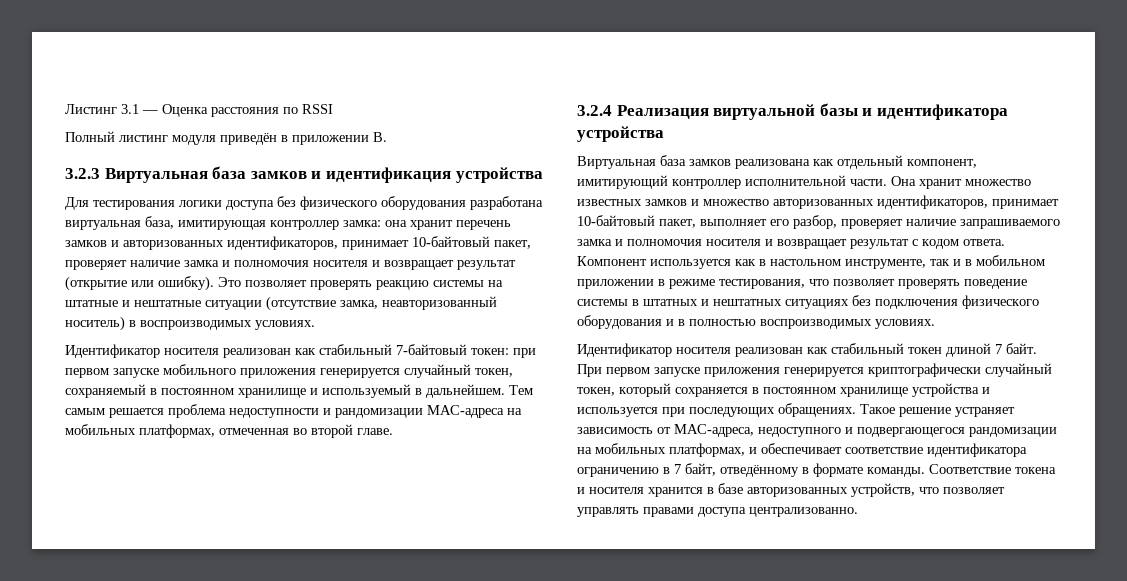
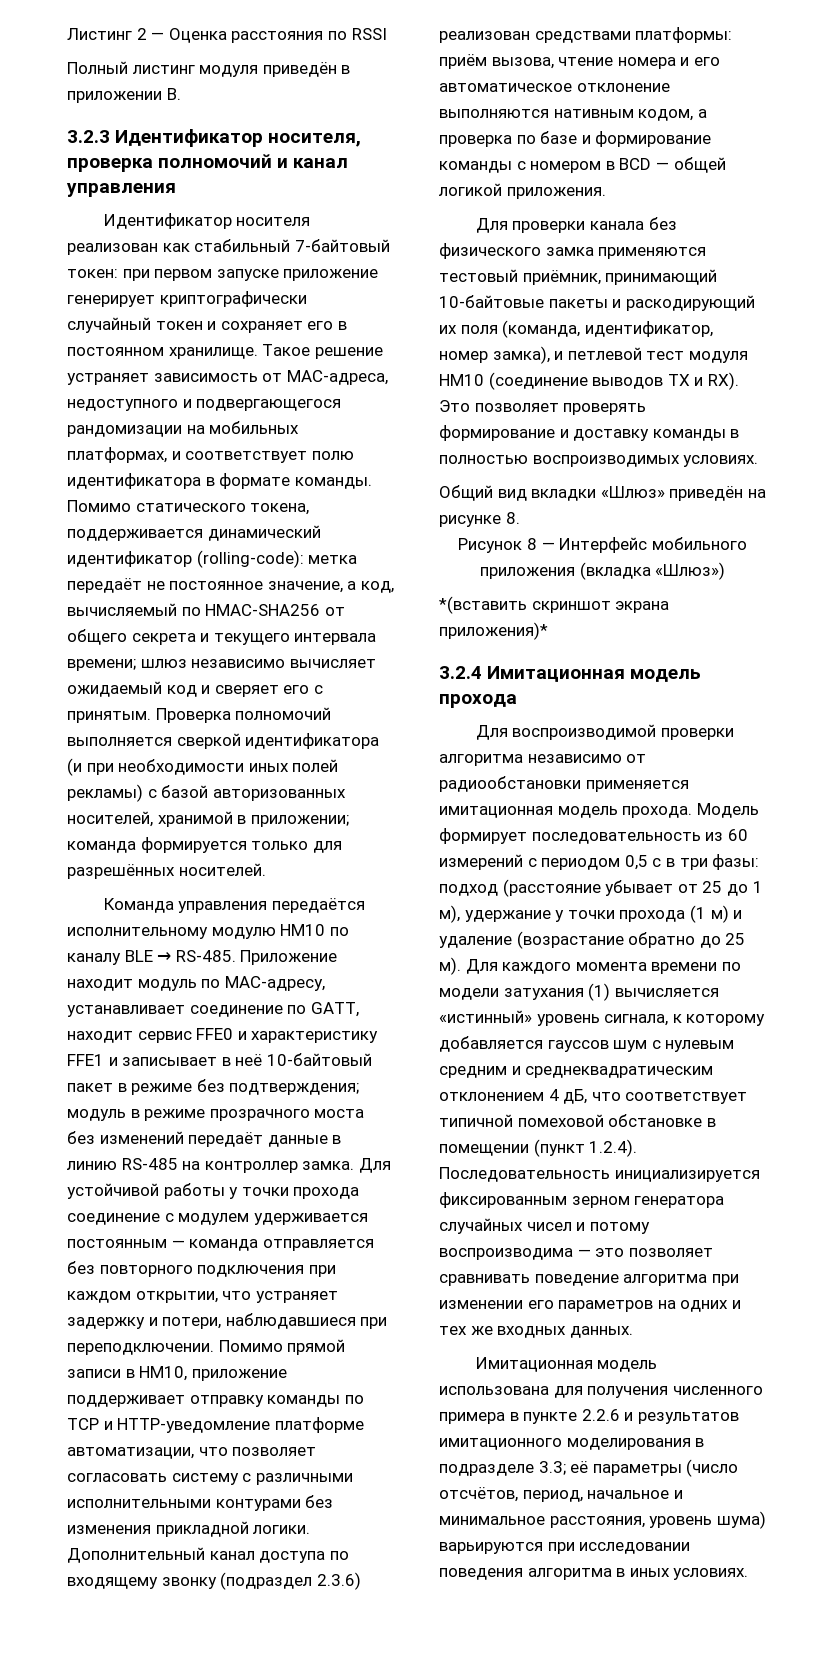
[121,104,139,114] 3.1 -> [136,28,147,40] 2
[104,166,543,183] [65,196,543,210] [65,216,511,230] [65,236,531,250] [65,260,516,270] [65,276,503,291] [65,296,497,311] [65,316,315,331] Виртуальная база замков и идентификация устройства // Для тестирования логики доступа без физического оборудования разработана виртуальная база, имитирующая контроллер замка: она хранит перечень замков и авторизованных идентификаторов, принимает 10-байтовый пакет, проверяет наличие замка и полномочия носителя и возвращает результат (открытие или ошибку). Это позволяет проверять реакцию системы на штатные и нештатные ситуации (отсутствие замка, неавторизованный носитель) в воспроизводимых условиях. -> [115,129,362,147] [67,154,349,172] [66,183,176,197] Идентификатор носителя, проверка полномочий и канал управления
[163,364,513,378] [65,384,533,398] [65,404,522,418] [65,424,393,438] [577,103,1008,120] [577,126,664,142] [577,155,977,169] [577,175,1031,189] [577,195,1059,209] [577,215,1060,229] [577,239,1005,249] [577,255,1045,269] [577,279,1027,289] [577,295,1039,309] [577,315,935,329] [577,343,1037,357] [577,363,1052,377] [577,383,990,397] [577,403,856,417] мобильного приложения генерируется случайный токен, сохраняемый в постоянном хранилище и используемый в дальнейшем. Тем самым решается проблема недоступности и рандомизации MAC-адреса на мобильных платформах, отмеченная во второй главе. // 3.2.4 Реализация виртуальной базы и идентификатора устройства // Виртуальная база замков реализована как отдельный компонент, имитирующий контроллер исполнительной части. Она хранит множество известных замков и множество авторизованных идентификаторов, принимает 10-байтовый пакет, выполняет его разбор, проверяет наличие запрашиваемого замка и полномочия носителя и возвращает результат с кодом ответа. Компонент используется как в настольном инструменте, так и в мобильном приложении в режиме тестирования, что позволяет проверять поведение системы в штатных и нештатных ситуациях без подключения физического оборудования и в полностью воспроизводимых условиях. // Идентификатор носителя реализован как стабильный токен длиной 7 байт. При первом запуске приложения генерируется криптографически случайный токен, который сохраняется в постоянном хранилище устройства и используется при последующих обращениях. -> [283,269,379,281] [67,291,307,307] [67,317,347,333] [67,347,258,359] приложение генерирует криптографически случайный токен и сохраняет его в постоянном хранилище.
[761,443,1027,457] [577,463,1056,477] [577,483,1005,497] [577,507,858,517] обеспечивает соответствие идентификатора ограничению в 7 байт, отведённому в формате команды. Соответствие токена и носителя хранится в базе авторизованных устройств, что позволяет управлять правами доступа централизованно. -> [185,451,354,463] [67,473,372,489] [67,500,310,515] [67,525,321,541] [67,550,358,568] [67,578,394,593] [67,603,345,616] [67,629,377,645] [67,659,376,671] [67,681,323,697] [67,707,332,723] [67,733,380,749] [67,758,339,776] [67,784,346,802] [67,811,349,827] [67,837,342,853] [67,863,266,879] [103,898,366,913] [67,924,349,939] [67,950,338,965] [67,976,325,991] [67,1002,359,1017] [67,1028,379,1043] [67,1053,372,1066] [67,1079,360,1095] [67,1109,365,1121] [67,1131,342,1147] [67,1158,391,1173] [67,1183,360,1199] [67,1213,368,1225] [67,1239,374,1251] [67,1261,336,1277] [67,1291,338,1303] [67,1313,388,1329] [67,1339,346,1355] [67,1366,287,1381] [67,1395,364,1407] [67,1417,364,1433] [67,1447,317,1459] [67,1473,353,1485] [67,1495,334,1511] [67,1521,311,1537] [67,1547,349,1563] [67,1572,361,1590] [439,27,733,43] [439,54,720,69] [439,83,670,92] [439,109,707,121] [439,131,712,147] [439,157,726,173] [439,183,606,199] [475,217,677,233] [439,243,707,259] [439,269,718,285] [439,295,755,311] [439,320,713,338] [439,346,748,364] [439,372,739,390] [439,400,647,415] [439,425,740,441] [439,455,759,467] [439,485,766,501] [439,512,520,527] [458,537,747,553] [479,562,726,580] [439,596,670,614] [439,622,548,640] [439,666,702,682] [439,694,517,708] [475,724,735,740] [439,754,647,766] [439,776,689,792] [439,803,759,818] [439,828,748,844] [439,854,760,870] [439,879,763,897] [439,905,743,923] [439,931,746,949] [439,957,741,975] [439,983,719,1001] [439,1010,766,1026] [439,1036,735,1052] [439,1066,714,1078] [439,1089,748,1104] [439,1114,716,1127] [439,1139,638,1157] [439,1167,760,1182] [439,1192,725,1208] [439,1218,650,1234] [439,1248,713,1260] [439,1274,739,1286] [439,1300,741,1312] [439,1326,633,1338] [475,1357,658,1372] [439,1386,763,1398] [439,1409,739,1424] [439,1438,705,1450] [439,1459,739,1477] [439,1487,683,1502] [439,1511,766,1529] [439,1542,691,1554] [439,1568,749,1580] соответствует полю идентификатора в формате команды. Помимо статического токена, поддерживается динамический идентификатор (rolling-code): метка передаёт не постоянное значение, а код, вычисляемый по HMAC-SHA256 от общего секрета и текущего интервала времени; шлюз независимо вычисляет ожидаемый код и сверяет его с принятым. Проверка полномочий выполняется сверкой идентификатора (и при необходимости иных полей рекламы) с базой авторизованных носителей, хранимой в приложении; команда формируется только для разрешённых носителей. // Команда управления передаётся исполнительному модулю HM10 по каналу BLE → RS-485. Приложение находит модуль по MAC-адресу, устанавливает соединение по GATT, находит сервис FFE0 и характеристику FFE1 и записывает в неё 10-байтовый пакет в режиме без подтверждения; модуль в режиме прозрачного моста без изменений передаёт данные в линию RS-485 на контроллер замка. Для устойчивой работы у точки прохода соединение с модулем удерживается постоянным — команда отправляется без повторного подключения при каждом открытии, что устраняет задержку и потери, наблюдавшиеся при переподключении. Помимо прямой записи в HM10, приложение поддерживает отправку команды по TCP и HTTP-уведомление платформе автоматизации, что позволяет согласовать систему с различными исполнительными контурами без изменения прикладной логики. Дополнительный канал доступа по входящему звонку (подраздел 2.3.6) реализован средствами платформы: приём вызова, чтение номера и его автоматическое отклонение выполняются нативным кодом, а проверка по базе и формирование команды с номером в BCD — общей логикой приложения. // Для проверки канала без физического замка применяются тестовый приёмник, принимающий 10-байтовые пакеты и раскодирующий их поля (команда, идентификатор, номер замка), и петлевой тест модуля HM10 (соединение выводов TX и RX). Это позволяет проверять формирование и доставку команды в полностью воспроизводимых условиях. // Общий вид вкладки «Шлюз» приведён на рисунке 8. // Рисунок 8 — Интерфейс мобильного приложения (вкладка «Шлюз») // *(вставить скриншот экрана приложения)* // 3.2.4 Имитационная модель прохода // Для воспроизводимой проверки алгоритма независимо от радиообстановки применяется имитационная модель прохода. Модель формирует последовательность из 60 измерений с периодом 0,5 с в три фазы: подход (расстояние убывает от 25 до 1 м), удержание у точки прохода (1 м) и удаление (возрастание обратно до 25 м). Для каждого момента времени по модели затухания (1) вычисляется «истинный» уровень сигнала, к которому добавляется гауссов шум с нулевым средним и среднеквадратическим отклонением 4 дБ, что соответствует типичной помеховой обстановке в помещении (пункт 1.2.4). Последовательность инициализируется фиксированным зерном генератора случайных чисел и потому воспроизводима — это позволяет сравнивать поведение алгоритма при изменении его параметров на одних и тех же входных данных. // Имитационная модель использована для получения численного примера в пункте 2.2.6 и результатов имитационного моделирования в подразделе 3.3; её параметры (число отсчётов, период, начальное и минимальное расстояния, уровень шума) варьируются при исследовании поведения алгоритма в иных условиях.

